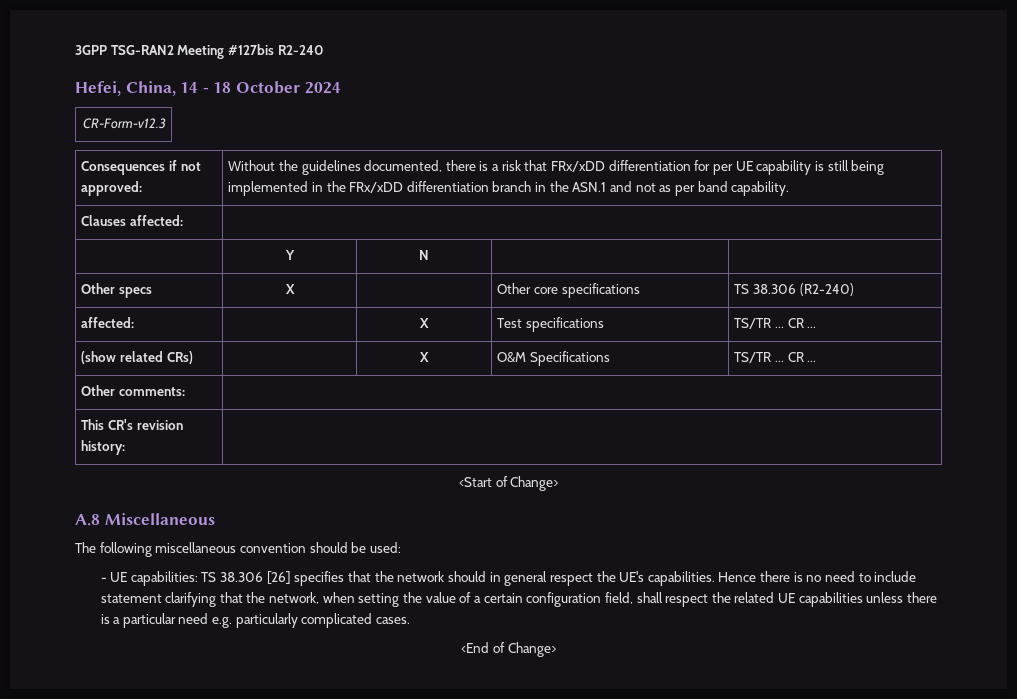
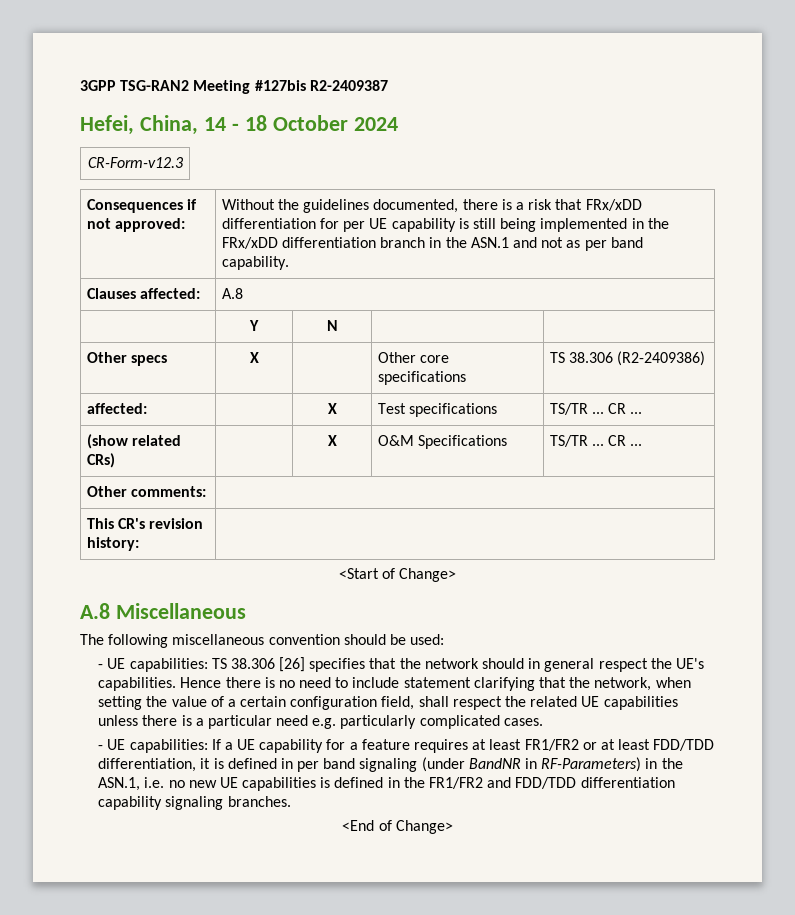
[277,45,324,55] R2-240 -> [309,80,388,91] R2-2409387
(183, 220) none -> [221,288,243,299] A.8
[799,283,854,296] (R2-240) -> [617,351,706,366] (R2-2409386)
(411, 620) none -> [98,739,715,753] [98,757,683,772] [98,777,675,791] [98,796,291,810] // - UE capabilities: If a UE capability for a feature requires at least FR1/FR2 or at least FDD/TDD differentiation, it is defined in per band signaling (under BandNR in RF-Parameters) in the ASN.1, i.e. no new UE capabilities is defined in the FR1/FR2 and FDD/TDD differentiation capability signaling branches.

